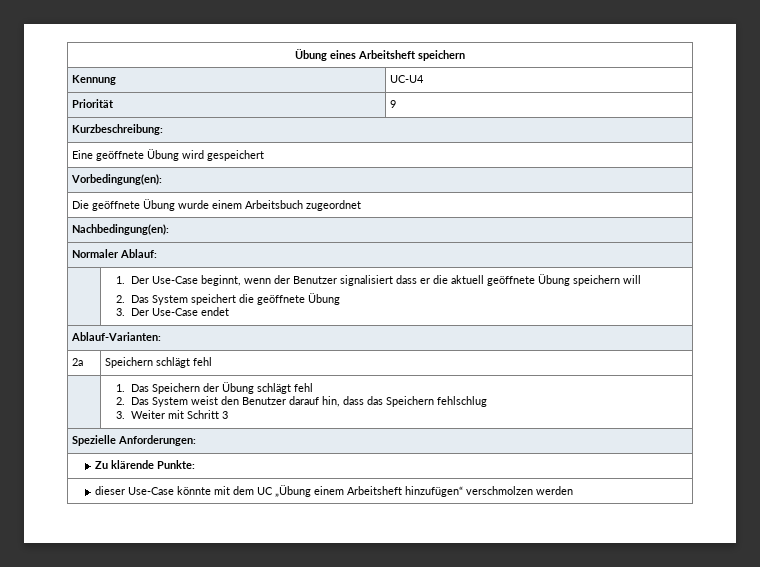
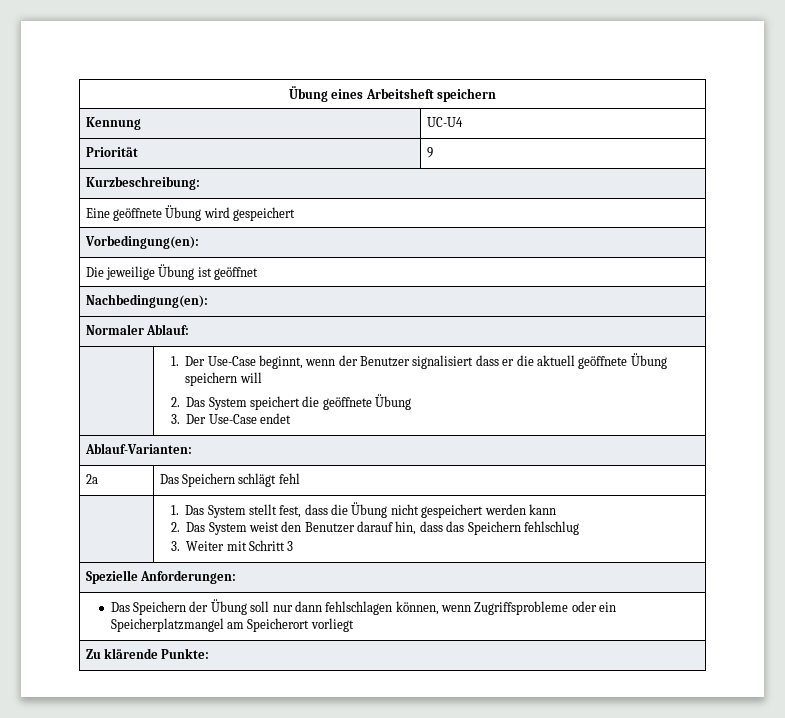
[92,199,362,211] geöffnete Übung wurde einem Arbeitsbuch zugeordnet -> [105,264,259,280] jeweilige Übung ist geöffnet
(84, 362) none -> [159,474,179,484] Das
[151,382,313,394] Speichern der Übung schlägt fehl -> [207,502,556,518] System stellt fest, dass die Übung nicht gespeichert werden kann
[95,460,196,469] [95,485,574,497] Zu klärende Punkte: // dieser Use-Case könnte mit dem UC „Übung einem Arbeitsheft hinzufügen“ verschmolzen werden -> [110,599,617,615] [110,618,354,632] [85,648,210,659] Das Speichern der Übung soll nur dann fehlschlagen können, wenn Zugriffsprobleme oder ein Speicherplatzmangel am Speicherort vorliegt // Zu klärende Punkte:

